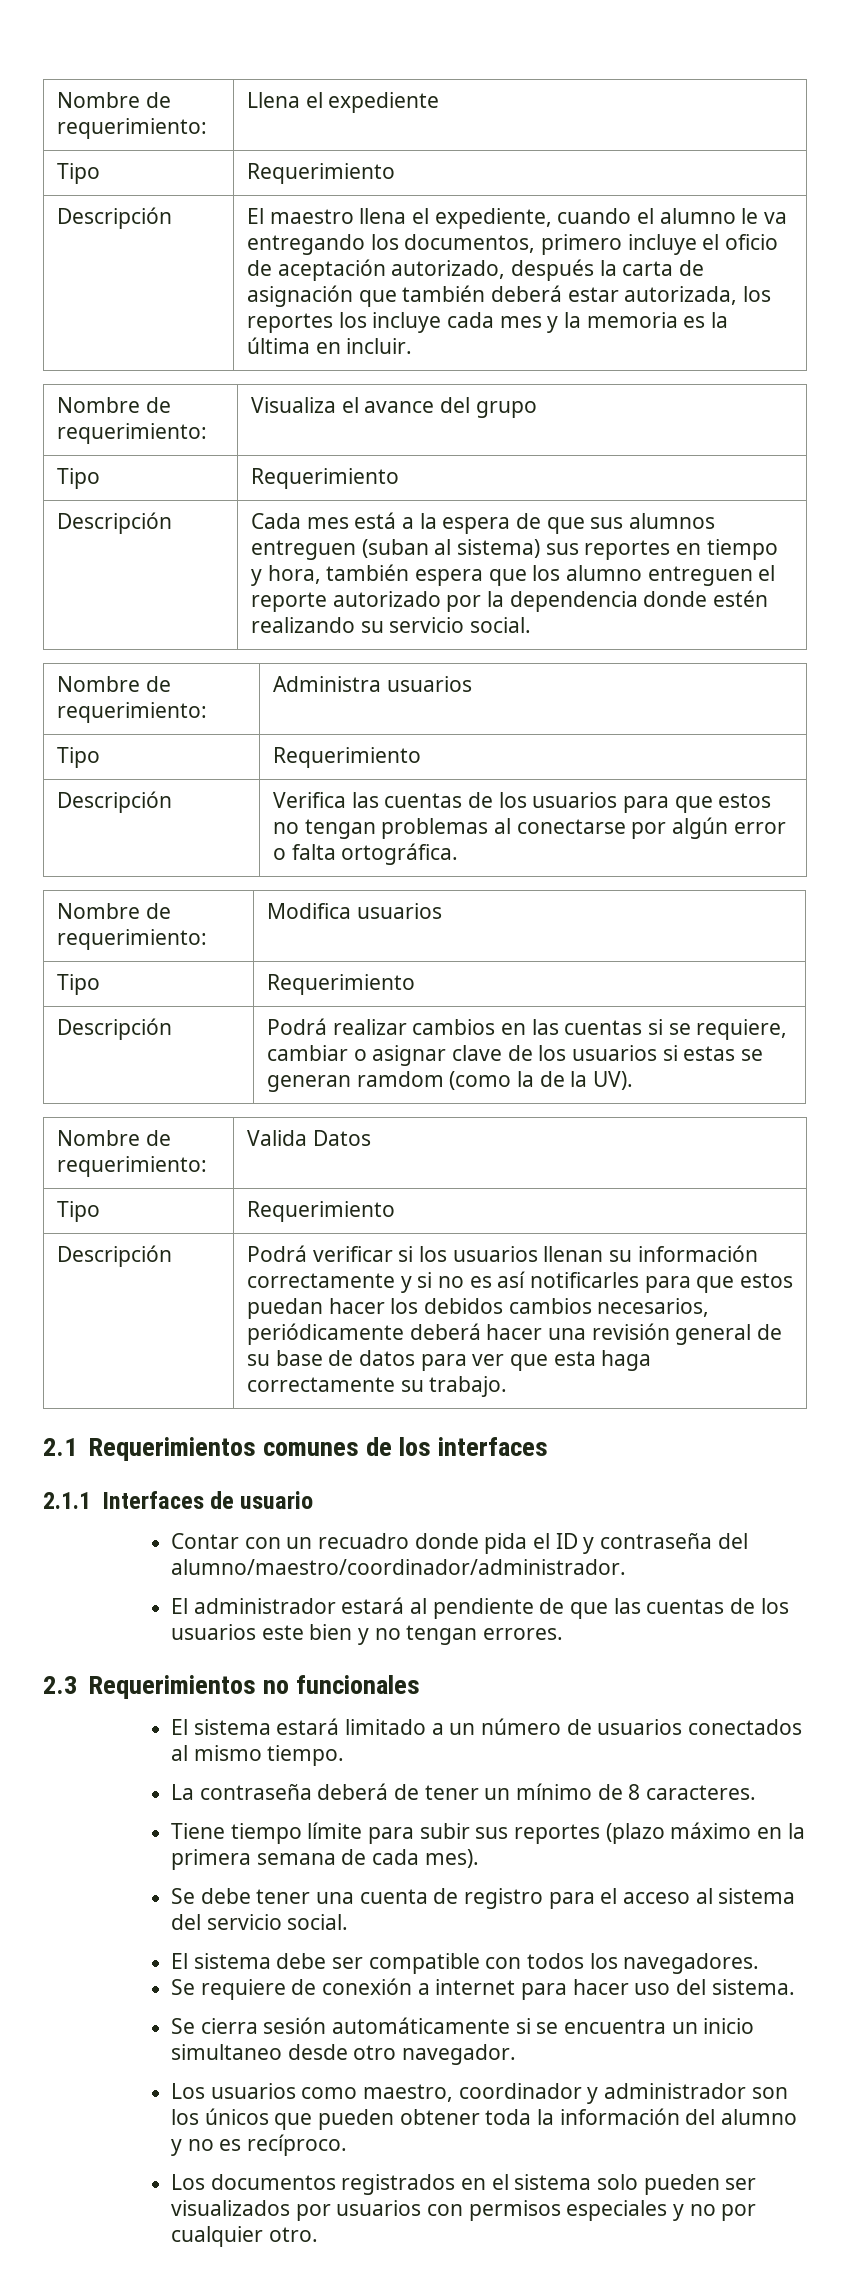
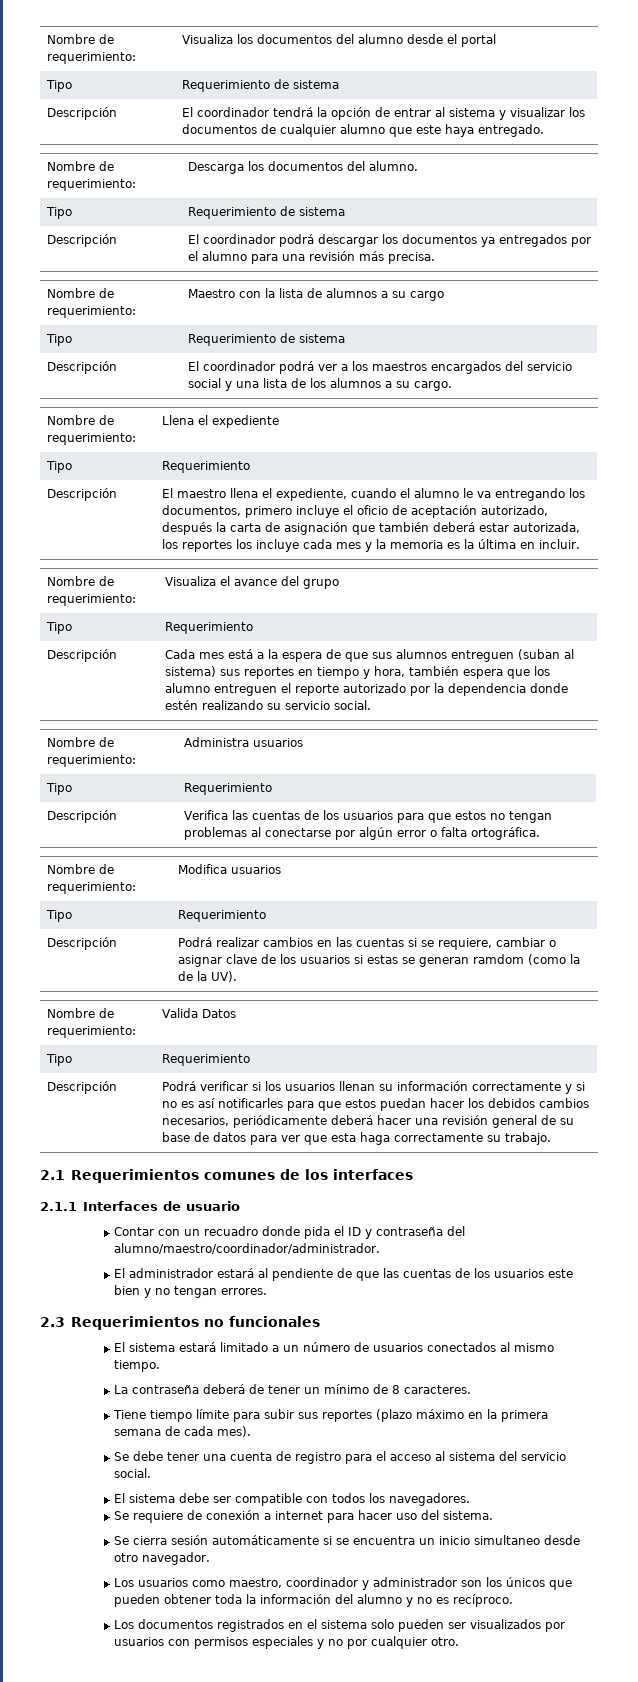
[56,92,171,108] [56,118,207,139] Nombre de requerimiento: -> [46,34,114,44] [46,52,136,64] [181,34,496,47] [45,80,72,92] [181,79,339,92] [46,107,117,120] [181,107,585,120] [181,124,544,137] [46,161,114,171] [46,179,136,191] [187,161,418,174] [45,207,72,219] [187,206,345,219] [46,234,117,247] [187,234,591,247] [187,251,435,264] [46,288,114,298] [46,306,136,318] [187,288,444,301] [45,334,72,346] [187,333,345,346] [46,361,117,374] [187,361,572,374] [187,378,452,391] [46,415,114,425] [46,433,136,445] Nombre de requerimiento: | Visualiza los documentos del alumno desde el portal // Tipo | Requerimiento de sistema // Descripción | El coordinador tendrá la opción de entrar al sistema y visualizar los documentos de cualquier alumno que este haya entregado. // Nombre de requerimiento: | Descarga los documentos del alumno. // Tipo | Requerimiento de sistema // Descripción | El coordinador podrá descargar los documentos ya entregados por el alumno para una revisión más precisa. // Nombre de requerimiento: | Maestro con la lista de alumnos a su cargo // Tipo | Requerimiento de sistema // Descripción | El coordinador podrá ver a los maestros encargados del servicio social y una lista de los alumnos a su cargo. // Nombre de requerimiento:

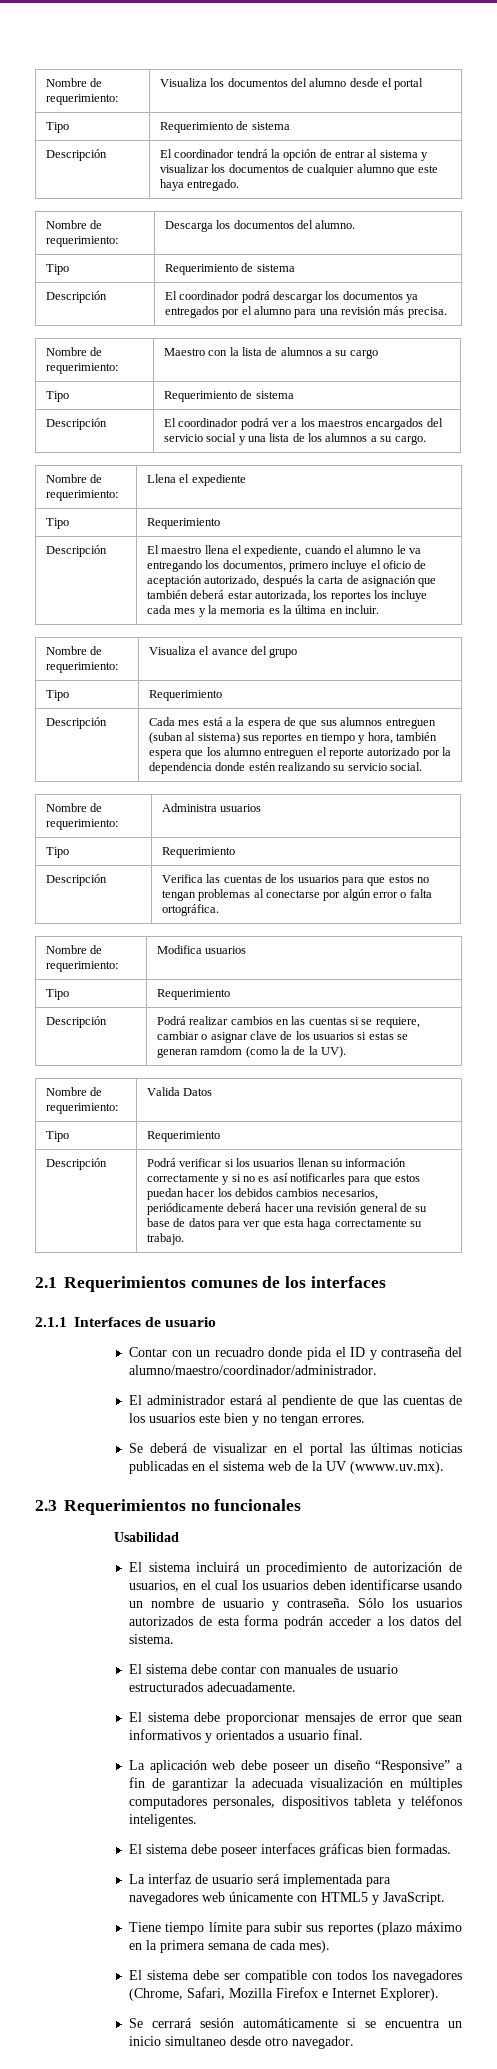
(268, 1291) none -> [129,1443,463,1456] [129,1461,445,1474] // Se deberá de visualizar en el portal las últimas noticias publicadas en el sistema web de la UV (wwww.uv.mx).
[114,1342,555,1352] [114,1360,161,1372] [114,1384,472,1394] // El sistema estará limitado a un número de usuarios conectados al mismo tiempo. // La contraseña deberá de tener un mínimo de 8 caracteres. -> [113,1532,179,1542] [129,1562,463,1575] [129,1579,463,1592] [129,1598,463,1611] [129,1615,462,1629] [129,1634,175,1644] [129,1664,399,1674] [129,1682,297,1692] [129,1712,463,1725] [129,1729,364,1743] [129,1760,464,1773] [129,1777,463,1791] [129,1795,463,1809] [129,1814,198,1827] [129,1843,452,1857] [129,1873,392,1887] [129,1892,446,1905] // Usabilidad // El sistema incluirá un procedimiento de autorización de usuarios, en el cual los usuarios deben identificarse usando un nombre de usuario y contraseña. Sólo los usuarios autorizados de esta forma podrán acceder a los datos del sistema. // El sistema debe contar con manuales de usuario estructurados adecuadamente. // El sistema debe proporcionar mensajes de error que sean informativos y orientados a usuario final. // La aplicación web debe poseer un diseño “Responsive” a fin de garantizar la adecuada visualización en múltiples computadores personales, dispositivos tableta y teléfonos inteligentes. // El sistema debe poseer interfaces gráficas bien formadas. // La interfaz de usuario será implementada para navegadores web únicamente con HTML5 y JavaScript.
[114,1451,567,1464] [114,1468,152,1478] // Se debe tener una cuenta de registro para el acceso al sistema del servicio social. -> (331, 1946) none
[389,1493,471,1506] [114,1510,494,1523] [114,1536,168,1545] navegadores. // Se requiere de conexión a internet para hacer uso del sistema. // Se cierra -> [393,1970,463,1983] [129,1987,440,2001] [129,2018,193,2028] navegadores (Chrome, Safari, Mozilla Firefox e Internet Explorer). // Se cerrará
[114,1577,573,1590] [114,1594,514,1607] [114,1619,566,1632] [114,1636,460,1649] // Los usuarios como maestro, coordinador y administrador son los únicos que pueden obtener toda la información del alumno y no es recíproco. // Los documentos registrados en el sistema solo pueden ser visualizados por usuarios con permisos especiales y no por cualquier otro. -> (355, 2042) none

